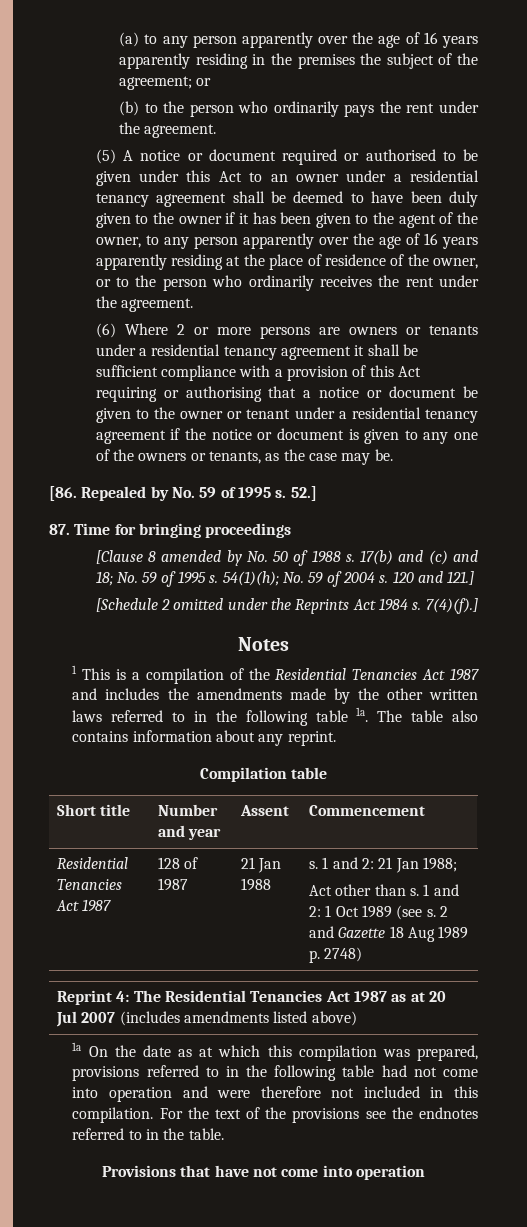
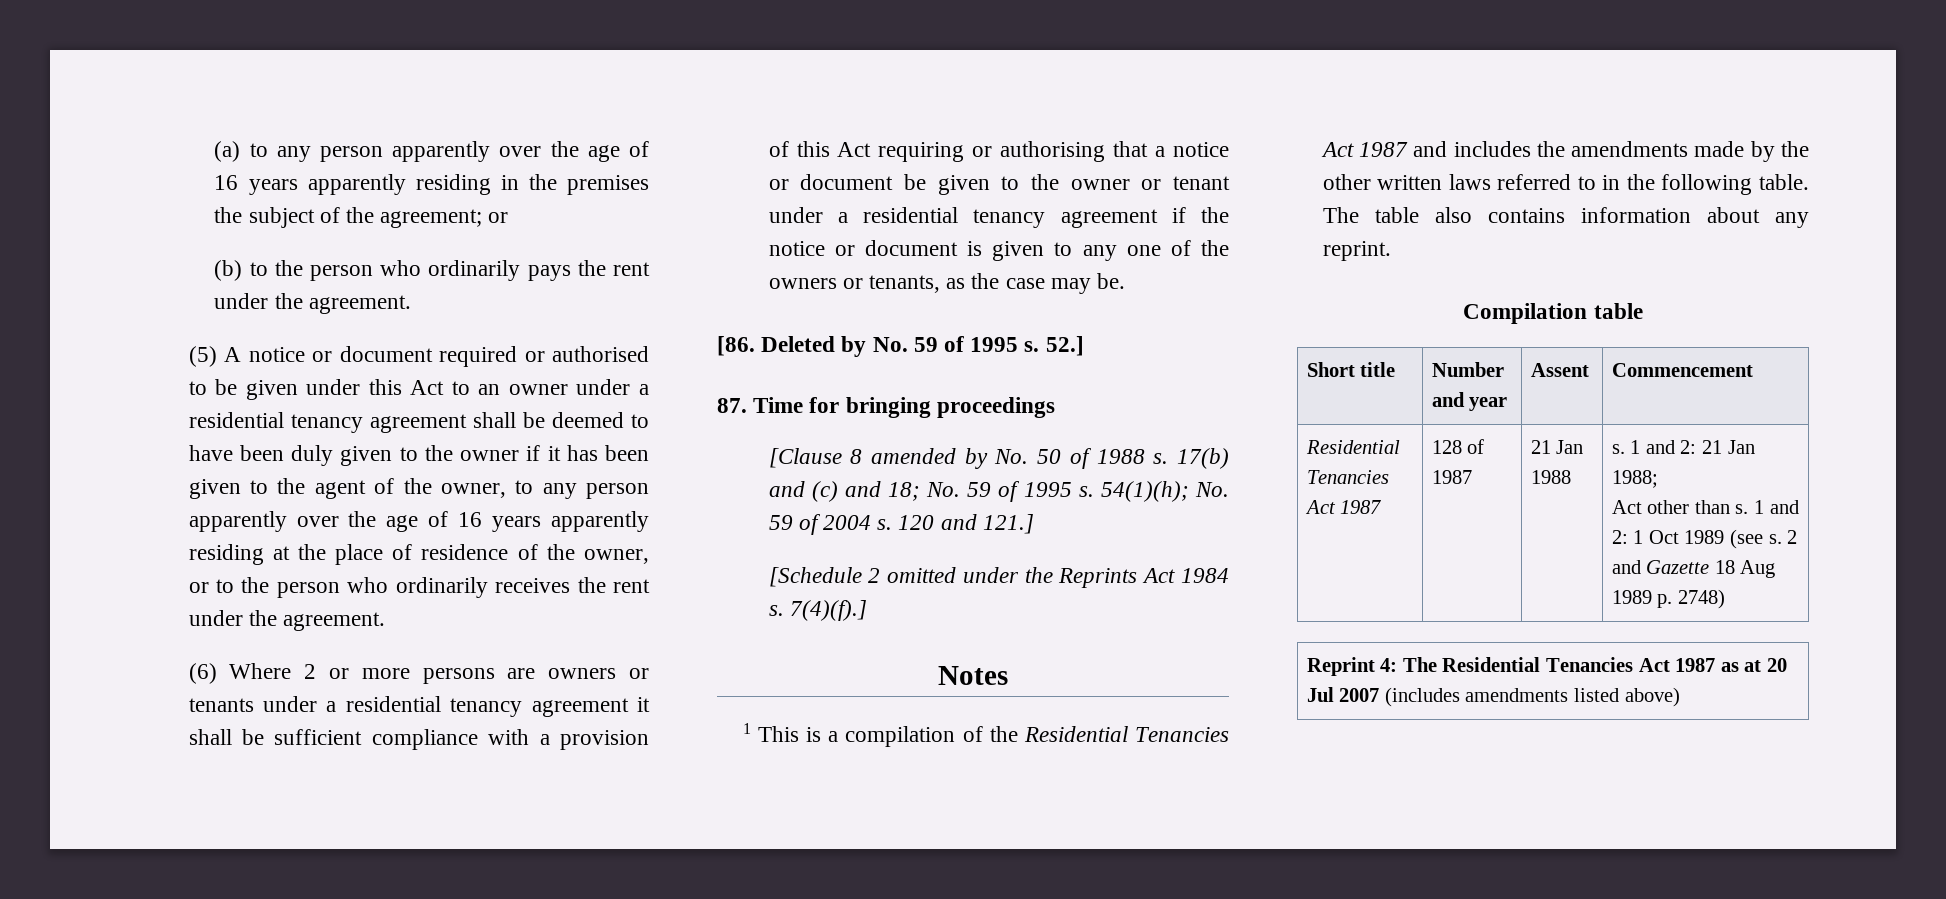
[81,486,147,501] Repealed -> [761,336,836,352] Deleted
[315,707,369,722] table 1a. -> [1759,174,1809,190] table.
[72,1042,479,1061] [72,1065,478,1081] [72,1086,479,1102] [72,1107,478,1123] [72,1128,224,1140] [102,1165,425,1180] // 1a On the date as at which this compilation was prepared, provisions referred to in the following table had not come into operation and were therefore not included in this compilation. For the text of the provisions see the endnotes referred to in the table. // Provisions that have not come into operation -> (1680, 697) none

